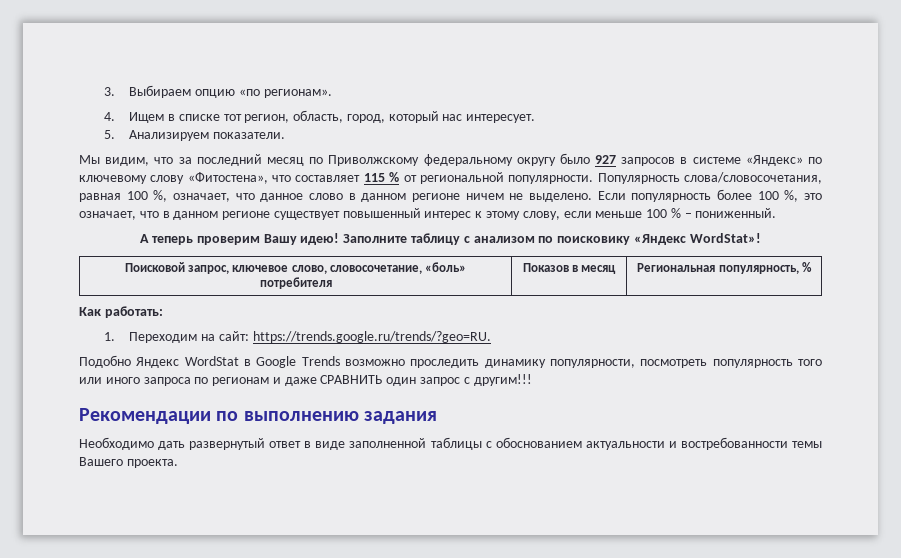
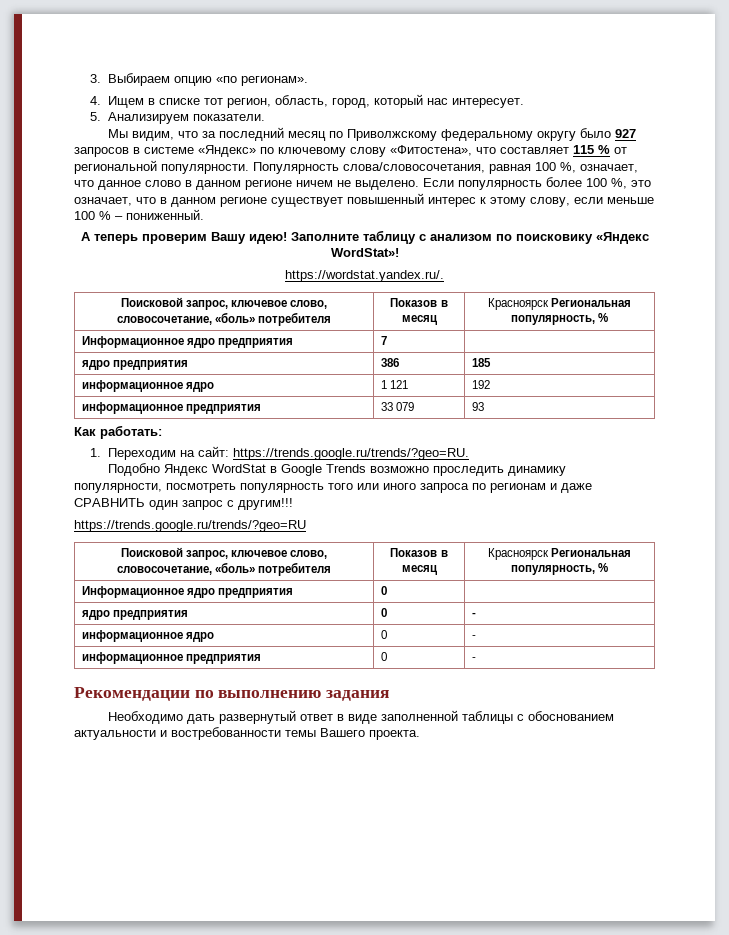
(761, 238) none -> [285,270,444,282] // https://wordstat.yandex.ru/.
[637,262,812,274] Региональная популярность, % -> [487,298,632,310] [510,313,609,325] [81,336,293,348] [380,336,387,345] [81,360,188,370] [380,358,399,367] [471,358,491,367] [81,380,214,392] [380,380,408,389] [471,380,490,389] [81,402,261,414] [380,402,414,411] [471,402,484,411] Красноярск Региональная популярность, % // Информационное ядро предприятия | 7 | // ядро предприятия | 386 | 185 // информационное ядро | 1 121 | 192 // информационное предприятия | 33 079 | 93
(532, 380) none -> [74,520,306,532] [120,547,328,560] [116,562,332,576] [390,548,448,557] [401,565,437,575] [487,548,632,560] [510,563,609,575] [81,586,293,598] [380,586,387,595] [81,610,188,620] [380,608,387,617] [471,612,476,617] [81,630,214,642] [380,630,387,639] [471,635,476,639] [81,652,261,664] [380,652,387,661] [471,657,476,661] // https://trends.google.ru/trends/?geo=RU // Поисковой запрос, ключевое слово, словосочетание, «боль» потребителя | Показов в месяц | Красноярск Региональная популярность, % // Информационное ядро предприятия | 0 | // ядро предприятия | 0 | - // информационное ядро | 0 | - // информационное предприятия | 0 | -

